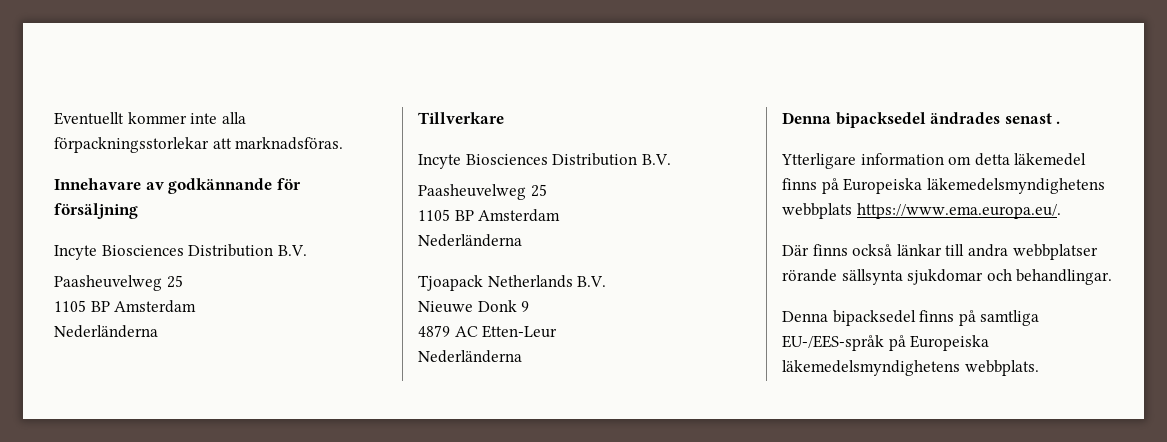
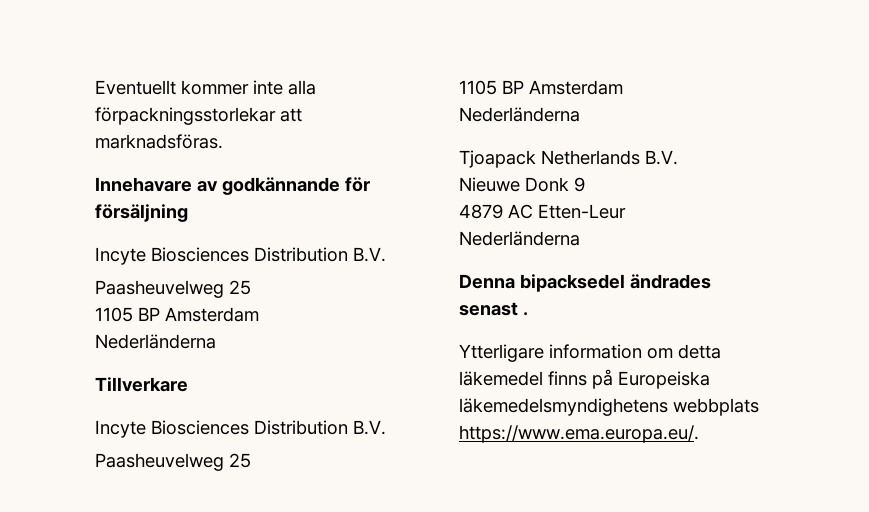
[782,244,1098,260] [782,269,1113,285] [782,310,1040,326] [782,335,990,351] [782,360,1039,376] // Där finns också länkar till andra webbplatser rörande sällsynta sjukdomar och behandlingar. // Denna bipacksedel finns på samtliga EU-/EES-språk på Europeiska läkemedelsmyndighetens webbplats. -> (699, 434) none

